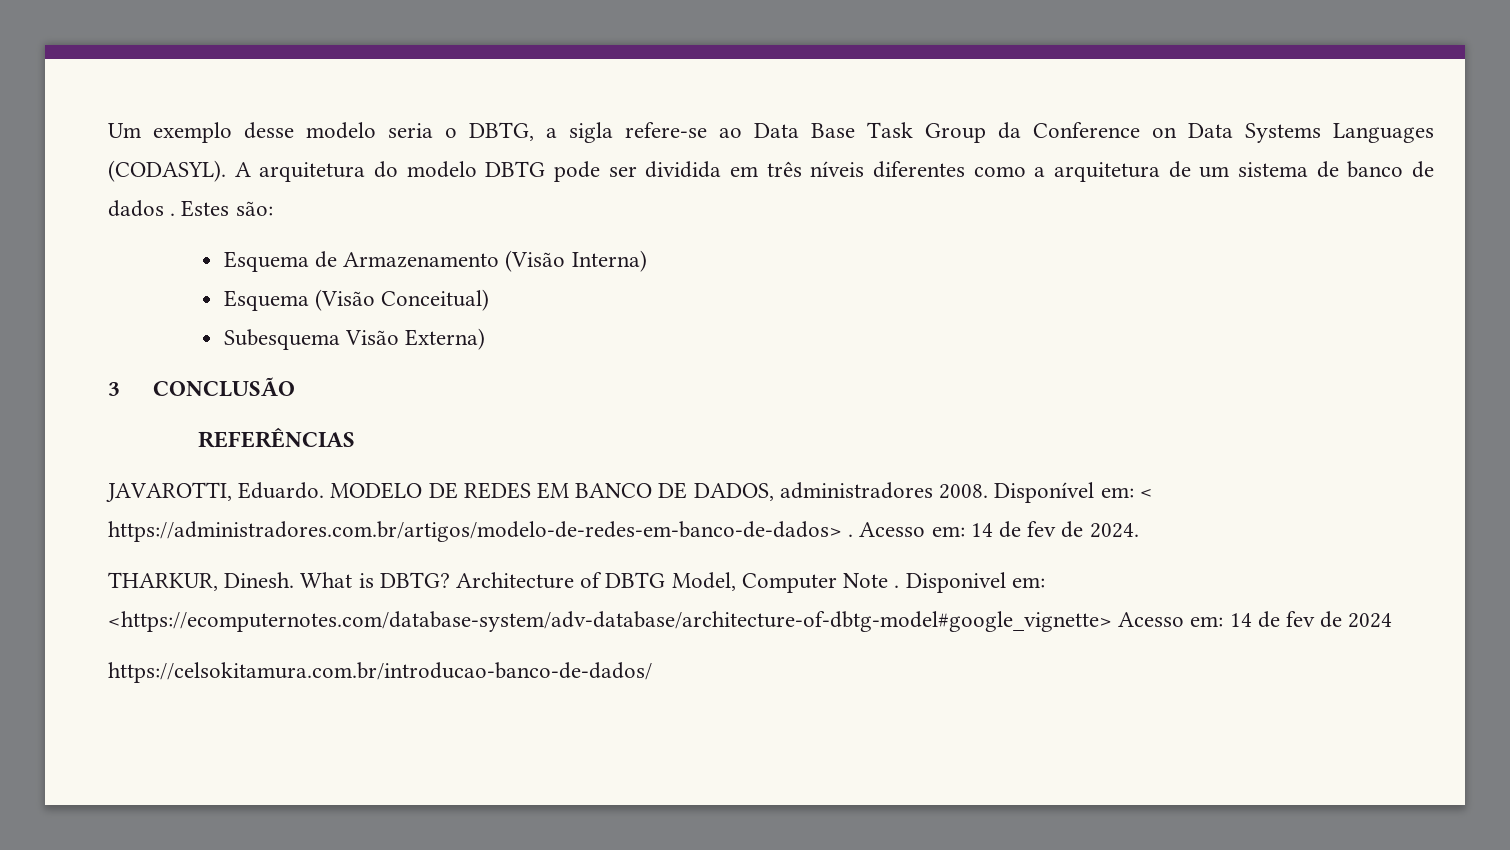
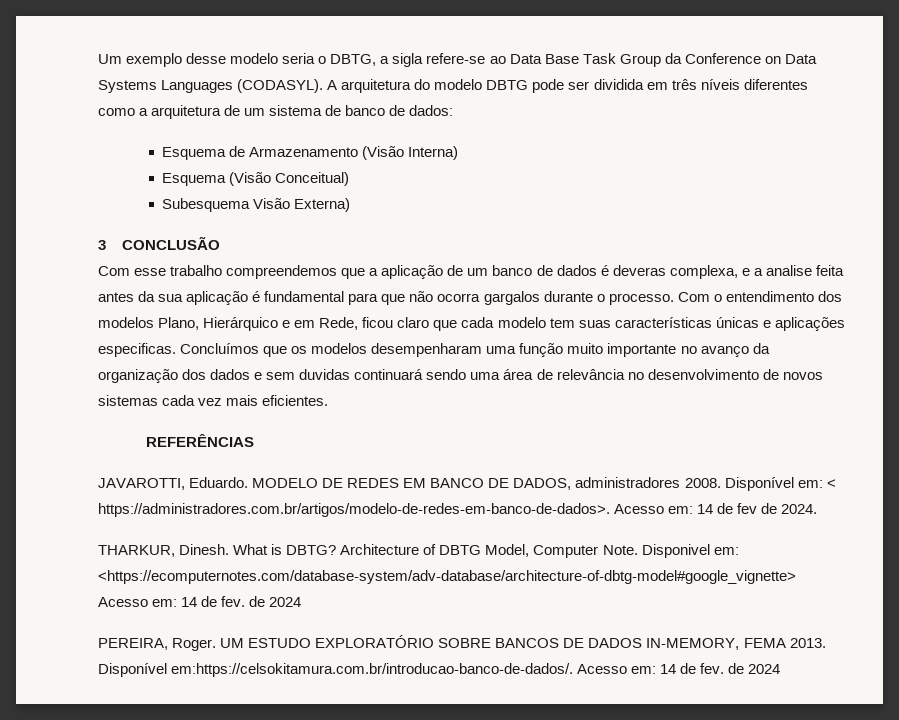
[108,200,273,217] dados . Estes são: -> [409,105,454,116] dados:
(296, 387) none -> [98,265,844,279] [98,291,842,305] [98,317,845,331] [98,343,770,357] [98,369,823,383] [98,395,329,406] // Com esse trabalho compreendemos que a aplicação de um banco de dados é deveras complexa, e a analise feita antes da sua aplicação é fundamental para que não ocorra gargalos durante o processo. Com o entendimento dos modelos Plano, Hierárquico e em Rede, ficou claro que cada modelo tem suas características únicas e aplicações especificas. Concluímos que os modelos desempenharam uma função muito importante no avanço da organização dos dados e sem duvidas continuará sendo uma área de relevância no desenvolvimento de novos sistemas cada vez mais eficientes.
[108,521,854,542] https://administradores.com.br/artigos/modelo-de-redes-em-banco-de-dados> . -> [98,503,610,517] https://administradores.com.br/artigos/modelo-de-redes-em-banco-de-dados>.
[843,573,900,588] Note . -> [602,545,638,555] Note.
[1286,611,1316,627] fev -> [221,596,246,607] fev.
[108,662,652,683] https://celsokitamura.com.br/introducao-banco-de-dados/ -> [98,635,826,651] [98,663,781,677] PEREIRA, Roger. UM ESTUDO EXPLORATÓRIO SOBRE BANCOS DE DADOS IN-MEMORY, FEMA 2013. Disponível em:https://celsokitamura.com.br/introducao-banco-de-dados/. Acesso em: 14 de fev. de 2024

